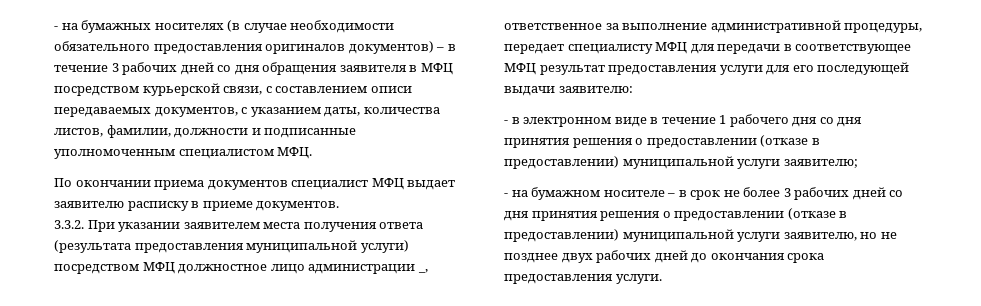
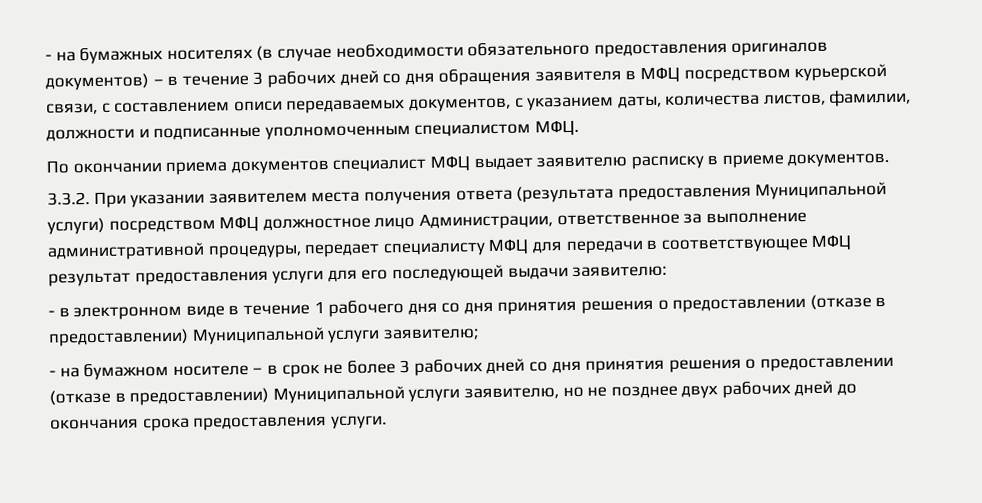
[246,240,358,253] муниципальной -> [755,182,888,200] Муниципальной
[308,264,428,274] администрации _, -> [418,212,553,230] Администрации,
[622,156,734,169] муниципальной -> [191,327,325,345] Муниципальной
[622,229,734,242] муниципальной -> [272,386,405,404] Муниципальной

